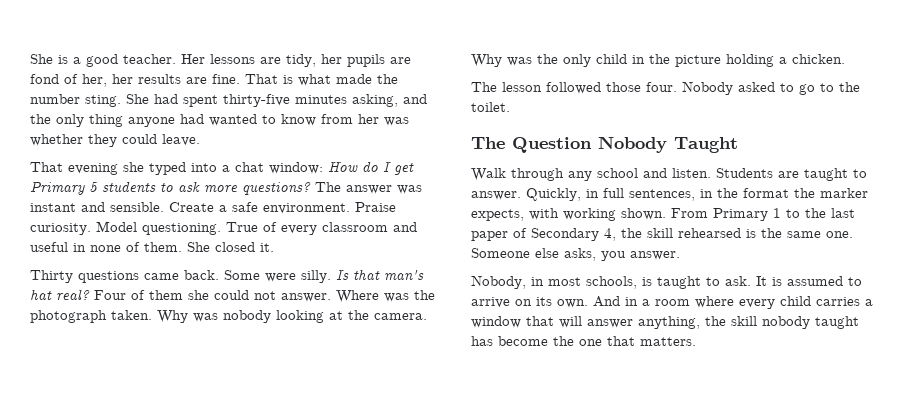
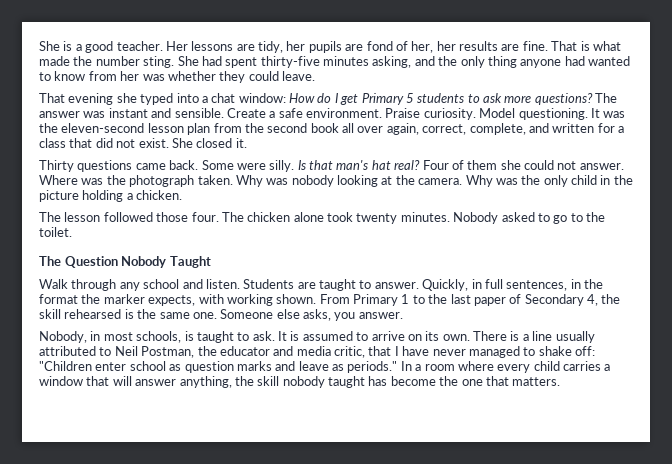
[226,222,417,235] [30,242,182,252] True of every classroom and useful in none of them. -> [590,108,626,118] [39,123,624,135] [39,138,169,148] It was the eleven-second lesson plan from the second book all over again, correct, complete, and written for a class that did not exist.
(677, 87) none -> [221,212,450,224] The chicken alone took twenty minutes.
[593,296,638,307] And in -> [473,331,595,343] [39,346,595,358] [39,361,412,373] There is a line usually attributed to Neil Postman, the educator and media critic, that I have never managed to shake off: "Children enter school as question marks and leave as periods." In

